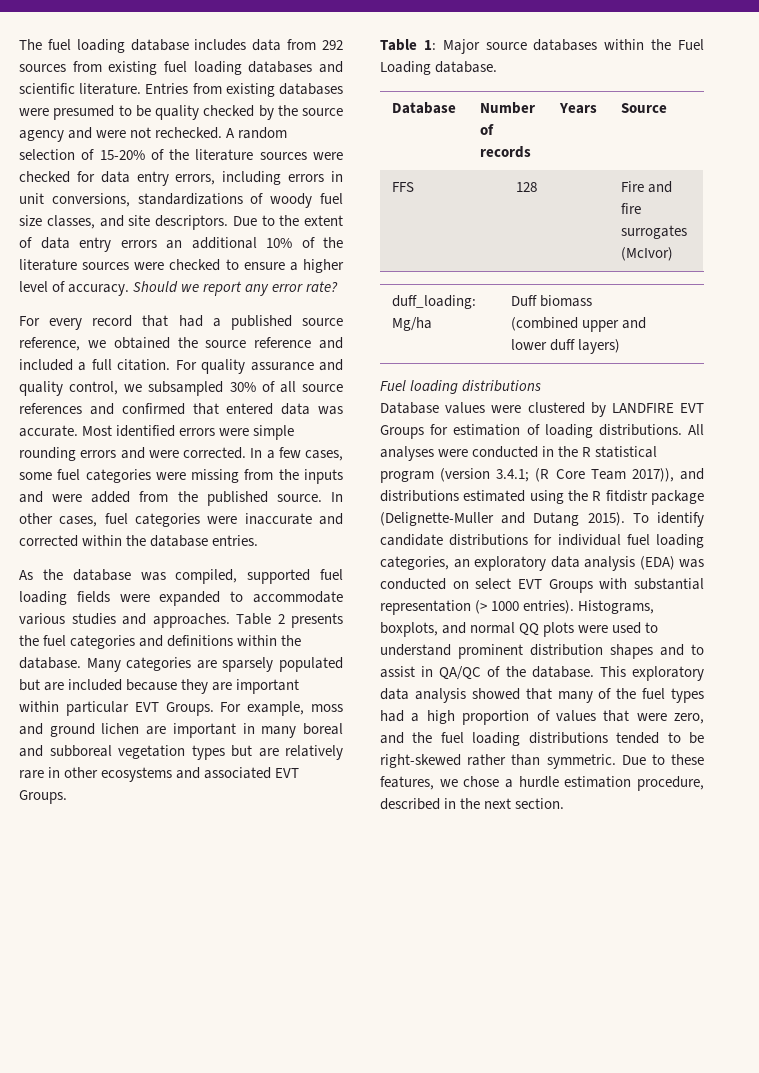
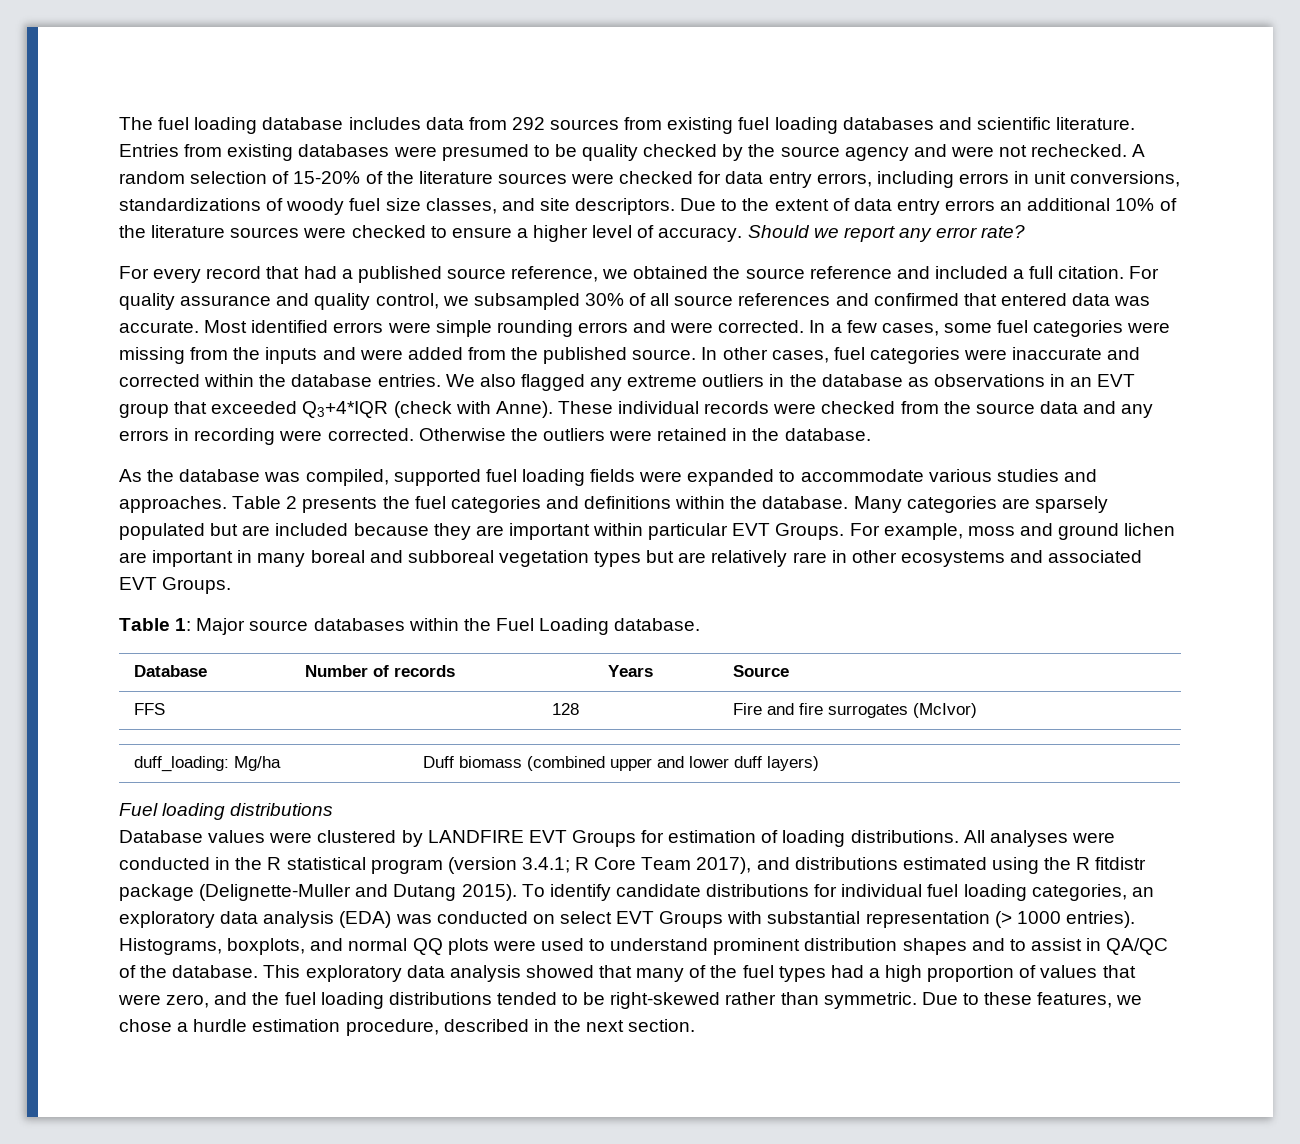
(259, 540) none -> [445,374,1136,391] [119,401,1154,418] [119,428,871,445] We also flagged any extreme outliers in the database as observations in an EVT group that exceeded Q3+4*IQR (check with Anne). These individual records were checked from the source data and any errors in recording were corrected. Otherwise the outliers were retained in the database.
[535,468,550,482] (R -> [575,857,590,870] R
[631,468,674,482] 2017)), -> [696,857,752,874] 2017),

